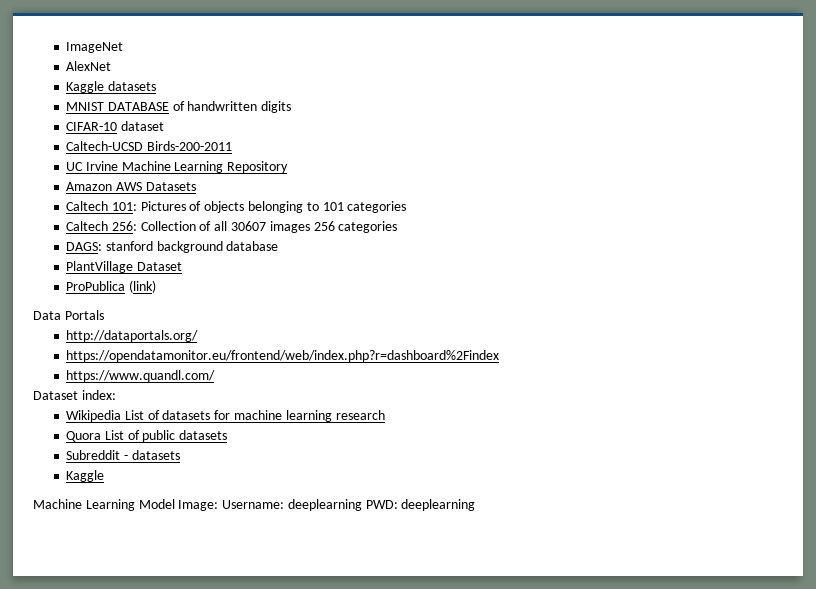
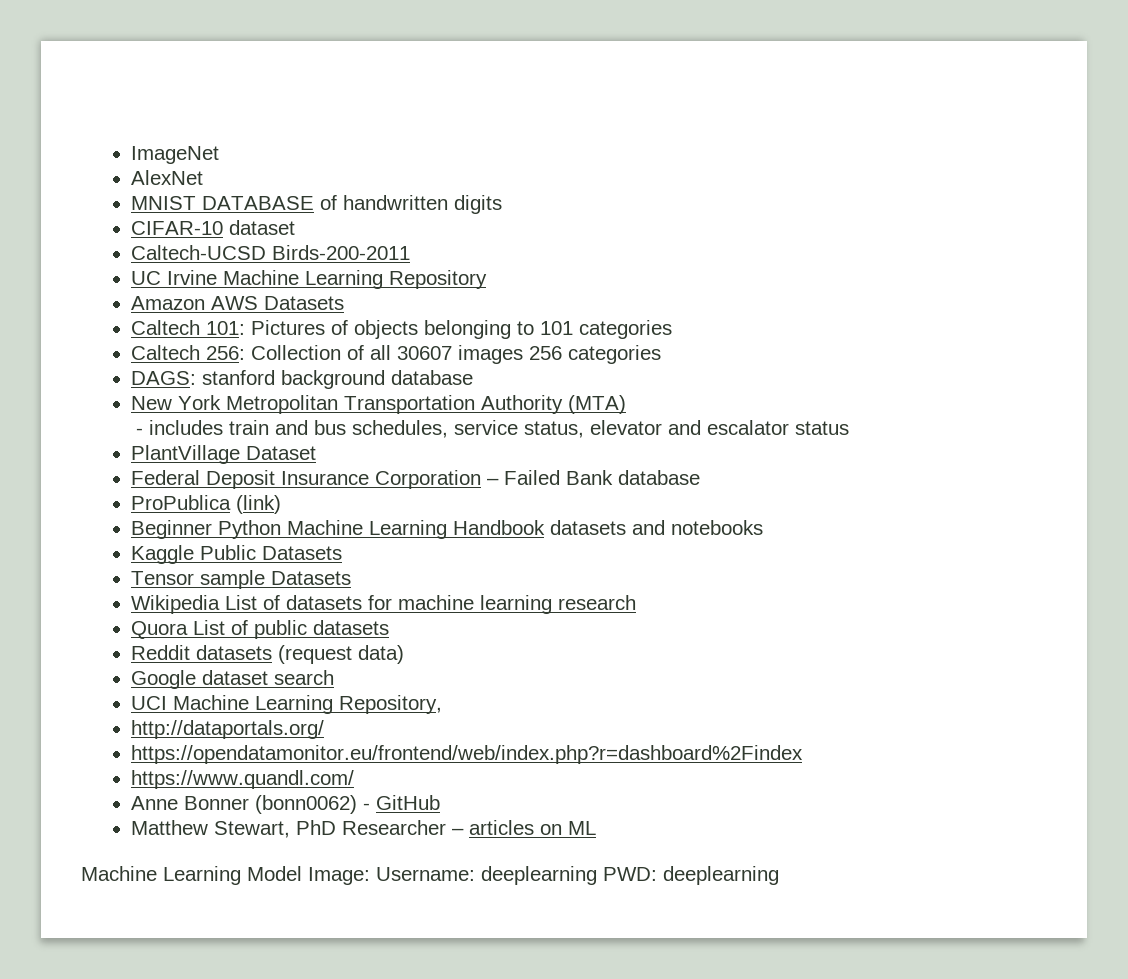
[66,81,156,93] // Kaggle datasets -> (204, 177) none
[66,261,182,273] [66,280,156,293] [33,310,104,320] [66,330,199,342] [66,350,500,362] [66,370,216,382] [33,390,116,400] PlantVillage Dataset // ProPublica (link) // Data Portals // http://dataportals.org/ // https://opendatamonitor.eu/frontend/web/index.php?r=dashboard%2Findex // https://www.quandl.com/ // Dataset index: -> [131,395,627,414] [136,420,850,438] [131,445,317,464] [131,470,701,489] [131,495,282,514] [131,520,764,539] [131,545,343,564] [131,570,352,589] New York Metropolitan Transportation Authority (MTA) // - includes train and bus schedules, service status, elevator and escalator status // PlantVillage Dataset // Federal Deposit Insurance Corporation – Failed Bank database // ProPublica (link) // Beginner Python Machine Learning Handbook datasets and notebooks // Kaggle Public Datasets // Tensor sample Datasets
[66,450,180,460] [66,470,105,482] Subreddit - datasets // Kaggle -> [131,645,405,664] [131,670,335,689] [131,695,443,714] [131,720,325,739] [131,745,804,764] [131,770,355,789] [131,795,441,814] [131,820,597,838] Reddit datasets (request data) // Google dataset search // UCI Machine Learning Repository, // http://dataportals.org/ // https://opendatamonitor.eu/frontend/web/index.php?r=dashboard%2Findex // https://www.quandl.com/ // Anne Bonner (bonn0062) - GitHub // Matthew Stewart, PhD Researcher – articles on ML

